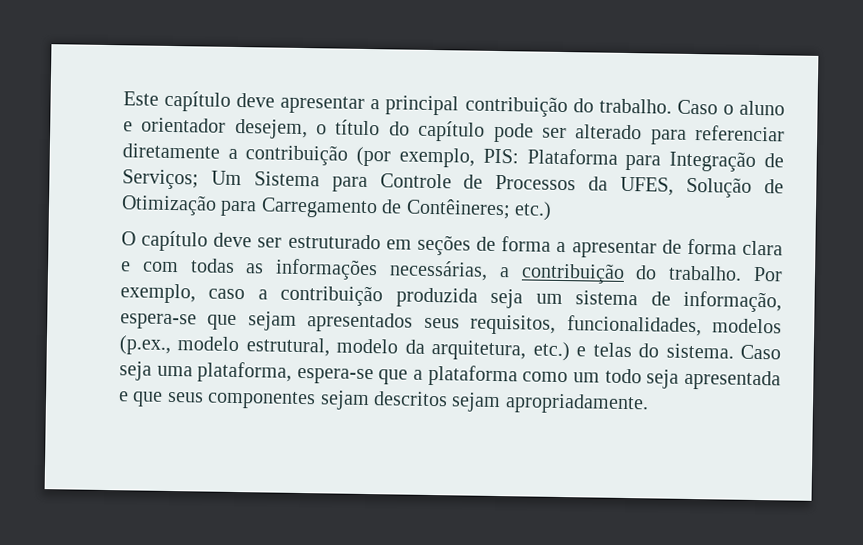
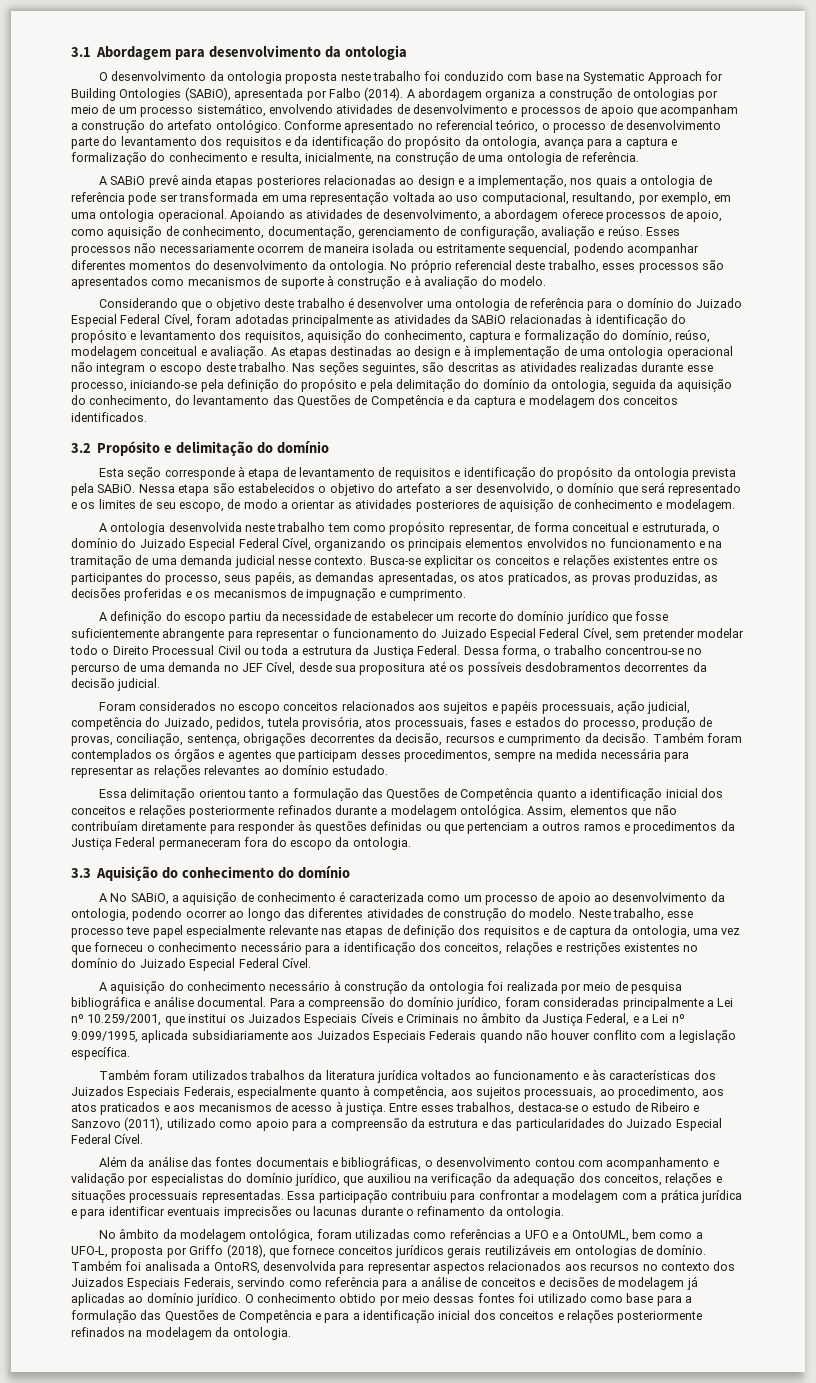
[122,90,786,118] [122,117,786,145] [121,143,784,172] [121,169,785,198] [120,194,552,221] [120,230,783,259] [119,258,783,284] [119,283,782,313] [119,311,782,337] [118,335,782,362] [118,361,781,391] [117,390,649,415] Este capítulo deve apresentar a principal contribuição do trabalho. Caso o aluno e orientador desejem, o título do capítulo pode ser alterado para referenciar diretamente a contribuição (por exemplo, PIS: Plataforma para Integração de Serviços; Um Sistema para Controle de Processos da UFES, Solução de Otimização para Carregamento de Contêineres; etc.) // O capítulo deve ser estruturado em seções de forma a apresentar de forma clara e com todas as informações necessárias, a contribuição do trabalho. Por exemplo, caso a contribuição produzida seja um sistema de informação, espera-se que sejam apresentados seus requisitos, funcionalidades, modelos (p.ex., modelo estrutural, modelo da arquitetura, etc.) e telas do sistema. Caso seja uma plataforma, espera-se que a plataforma como um todo seja apresentada e que seus componentes sejam descritos sejam apropriadamente. -> [71,45,407,60] [98,71,724,84] [71,87,719,101] [71,103,739,117] [71,119,721,133] [71,135,677,149] [71,152,639,165] [98,175,712,188] [71,192,732,205] [71,209,722,222] [71,226,681,239] [71,243,700,256] [71,259,724,273] [71,275,547,289] [98,297,742,311] [71,313,686,327] [71,329,710,343] [71,345,733,359] [71,362,713,375] [71,378,732,392] [71,395,679,408] [71,412,147,422] [71,441,329,456] [98,466,737,480] [71,482,742,496] [71,499,735,512] [98,521,721,535] [71,538,723,551] [70,555,718,568] [71,571,719,585] [71,588,466,601] [98,611,669,624] [71,628,744,641] [70,645,703,658] [71,661,707,675] [71,678,161,691] [98,700,691,714] [71,716,713,730] [71,732,742,746] [71,748,689,762] [71,765,389,778] [98,788,724,801] [71,804,677,818] [71,820,735,834] [71,837,411,850] [71,866,350,881] [98,891,725,905] [71,908,694,921] [71,925,741,938] [71,941,699,955] [71,958,311,971] [98,980,683,994] [71,996,734,1010] [71,1013,685,1026] [71,1030,736,1043] [71,1047,130,1060] [98,1069,716,1083] [71,1085,724,1099] [71,1101,700,1115] [71,1117,722,1131] [71,1134,144,1144] [98,1156,719,1170] [71,1173,722,1186] [71,1189,742,1203] [71,1206,565,1219] [98,1228,703,1242] [71,1244,707,1258] [71,1260,736,1274] [71,1276,698,1290] [71,1293,692,1306] [71,1310,703,1323] [71,1327,291,1340] 3.1 Abordagem para desenvolvimento da ontologia // O desenvolvimento da ontologia proposta neste trabalho foi conduzido com base na Systematic Approach for Building Ontologies (SABiO), apresentada por Falbo (2014). A abordagem organiza a construção de ontologias por meio de um processo sistemático, envolvendo atividades de desenvolvimento e processos de apoio que acompanham a construção do artefato ontológico. Conforme apresentado no referencial teórico, o processo de desenvolvimento parte do levantamento dos requisitos e da identificação do propósito da ontologia, avança para a captura e formalização do conhecimento e resulta, inicialmente, na construção de uma ontologia de referência. // A SABiO prevê ainda etapas posteriores relacionadas ao design e a implementação, nos quais a ontologia de referência pode ser transformada em uma representação voltada ao uso computacional, resultando, por exemplo, em uma ontologia operacional. Apoiando as atividades de desenvolvimento, a abordagem oferece processos de apoio, como aquisição de conhecimento, documentação, gerenciamento de configuração, avaliação e reúso. Esses processos não necessariamente ocorrem de maneira isolada ou estritamente sequencial, podendo acompanhar diferentes momentos do desenvolvimento da ontologia. No próprio referencial deste trabalho, esses processos são apresentados como mecanismos de suporte à construção e à avaliação do modelo. // Considerando que o objetivo deste trabalho é desenvolver uma ontologia de referência para o domínio do Juizado Especial Federal Cível, foram adotadas principalmente as atividades da SABiO relacionadas à identificação do propósito e levantamento dos requisitos, aquisição do conhecimento, captura e formalização do domínio, reúso, modelagem conceitual e avaliação. As etapas destinadas ao design e à implementação de uma ontologia operacional não integram o escopo deste trabalho. Nas seções seguintes, são descritas as atividades realizadas durante esse processo, iniciando-se pela definição do propósito e pela delimitação do domínio da ontologia, seguida da aquisição do conhecimento, do levantamento das Questões de Competência e da captura e modelagem dos conceitos identificados. // 3.2 Propósito e delimitação do domínio // Esta seção corresponde à etapa de levantamento de requisitos e identificação do propósito da ontologia prevista pela SABiO. Nessa etapa são estabelecidos o objetivo do artefato a ser desenvolvido, o domínio que será representado e os limites de seu escopo, de modo a orientar as atividades posteriores de aquisição de conhecimento e modelagem. // A ontologia desenvolvida neste trabalho tem como propósito representar, de forma conceitual e estruturada, o domínio do Juizado Especial Federal Cível, organizando os principais elementos envolvidos no funcionamento e na tramitação de uma demanda judicial nesse contexto. Busca-se explicitar os conceitos e relações existentes entre os participantes do processo, seus papéis, as demandas apresentadas, os atos praticados, as provas produzidas, as decisões proferidas e os mecanismos de impugnação e cumprimento. // A definição do escopo partiu da necessidade de estabelecer um recorte do domínio jurídico que fosse suficientemente abrangente para representar o funcionamento do Juizado Especial Federal Cível, sem pretender modelar todo o Direito Processual Civil ou toda a estrutura da Justiça Federal. Dessa forma, o trabalho concentrou-se no percurso de uma demanda no JEF Cível, desde sua propositura até os possíveis desdobramentos decorrentes da decisão judicial. // Foram considerados no escopo conceitos relacionados aos sujeitos e papéis processuais, ação judicial, competência do Juizado, pedidos, tutela provisória, atos processuais, fases e estados do processo, produção de provas, conciliação, sentença, obrigações decorrentes da decisão, recursos e cumprimento da decisão. Também foram contemplados os órgãos e agentes que participam desses procedimentos, sempre na medida necessária para representar as relações relevantes ao domínio estudado. // Essa delimitação orientou tanto a formulação das Questões de Competência quanto a identificação inicial dos conceitos e relações posteriormente refinados durante a modelagem ontológica. Assim, elementos que não contribuíam diretamente para responder às questões definidas ou que pertenciam a outros ramos e procedimentos da Justiça Federal permaneceram fora do escopo da ontologia. // 3.3 Aquisição do conhecimento do domínio // A No SABiO, a aquisição de conhecimento é caracterizada como um processo de apoio ao desenvolvimento da ontologia, podendo ocorrer ao longo das diferentes atividades de construção do modelo. Neste trabalho, esse processo teve papel especialmente relevante nas etapas de definição dos requisitos e de captura da ontologia, uma vez que forneceu o conhecimento necessário para a identificação dos conceitos, relações e restrições existentes no domínio do Juizado Especial Federal Cível. // A aquisição do conhecimento necessário à construção da ontologia foi realizada por meio de pesquisa bibliográfica e análise documental. Para a compreensão do domínio jurídico, foram consideradas principalmente a Lei nº 10.259/2001, que institui os Juizados Especiais Cíveis e Criminais no âmbito da Justiça Federal, e a Lei nº 9.099/1995, aplicada subsidiariamente aos Juizados Especiais Federais quando não houver conflito com a legislação específica. // Também foram utilizados trabalhos da literatura jurídica voltados ao funcionamento e às características dos Juizados Especiais Federais, especialmente quanto à competência, aos sujeitos processuais, ao procedimento, aos atos praticados e aos mecanismos de acesso à justiça. Entre esses trabalhos, destaca-se o estudo de Ribeiro e Sanzovo (2011), utilizado como apoio para a compreensão da estrutura e das particularidades do Juizado Especial Federal Cível. // Além da análise das fontes documentais e bibliográficas, o desenvolvimento contou com acompanhamento e validação por especialistas do domínio jurídico, que auxiliou na verificação da adequação dos conceitos, relações e situações processuais representadas. Essa participação contribuiu para confrontar a modelagem com a prática jurídica e para identificar eventuais imprecisões ou lacunas durante o refinamento da ontologia. // No âmbito da modelagem ontológica, foram utilizadas como referências a UFO e a OntoUML, bem como a UFO-L, proposta por Griffo (2018), que fornece conceitos jurídicos gerais reutilizáveis em ontologias de domínio. Também foi analisada a OntoRS, desenvolvida para representar aspectos relacionados aos recursos no contexto dos Juizados Especiais Federais, servindo como referência para a análise de conceitos e decisões de modelagem já aplicadas ao domínio jurídico. O conhecimento obtido por meio dessas fontes foi utilizado como base para a formulação das Questões de Competência e para a identificação inicial dos conceitos e relações posteriormente refinados na modelagem da ontologia.

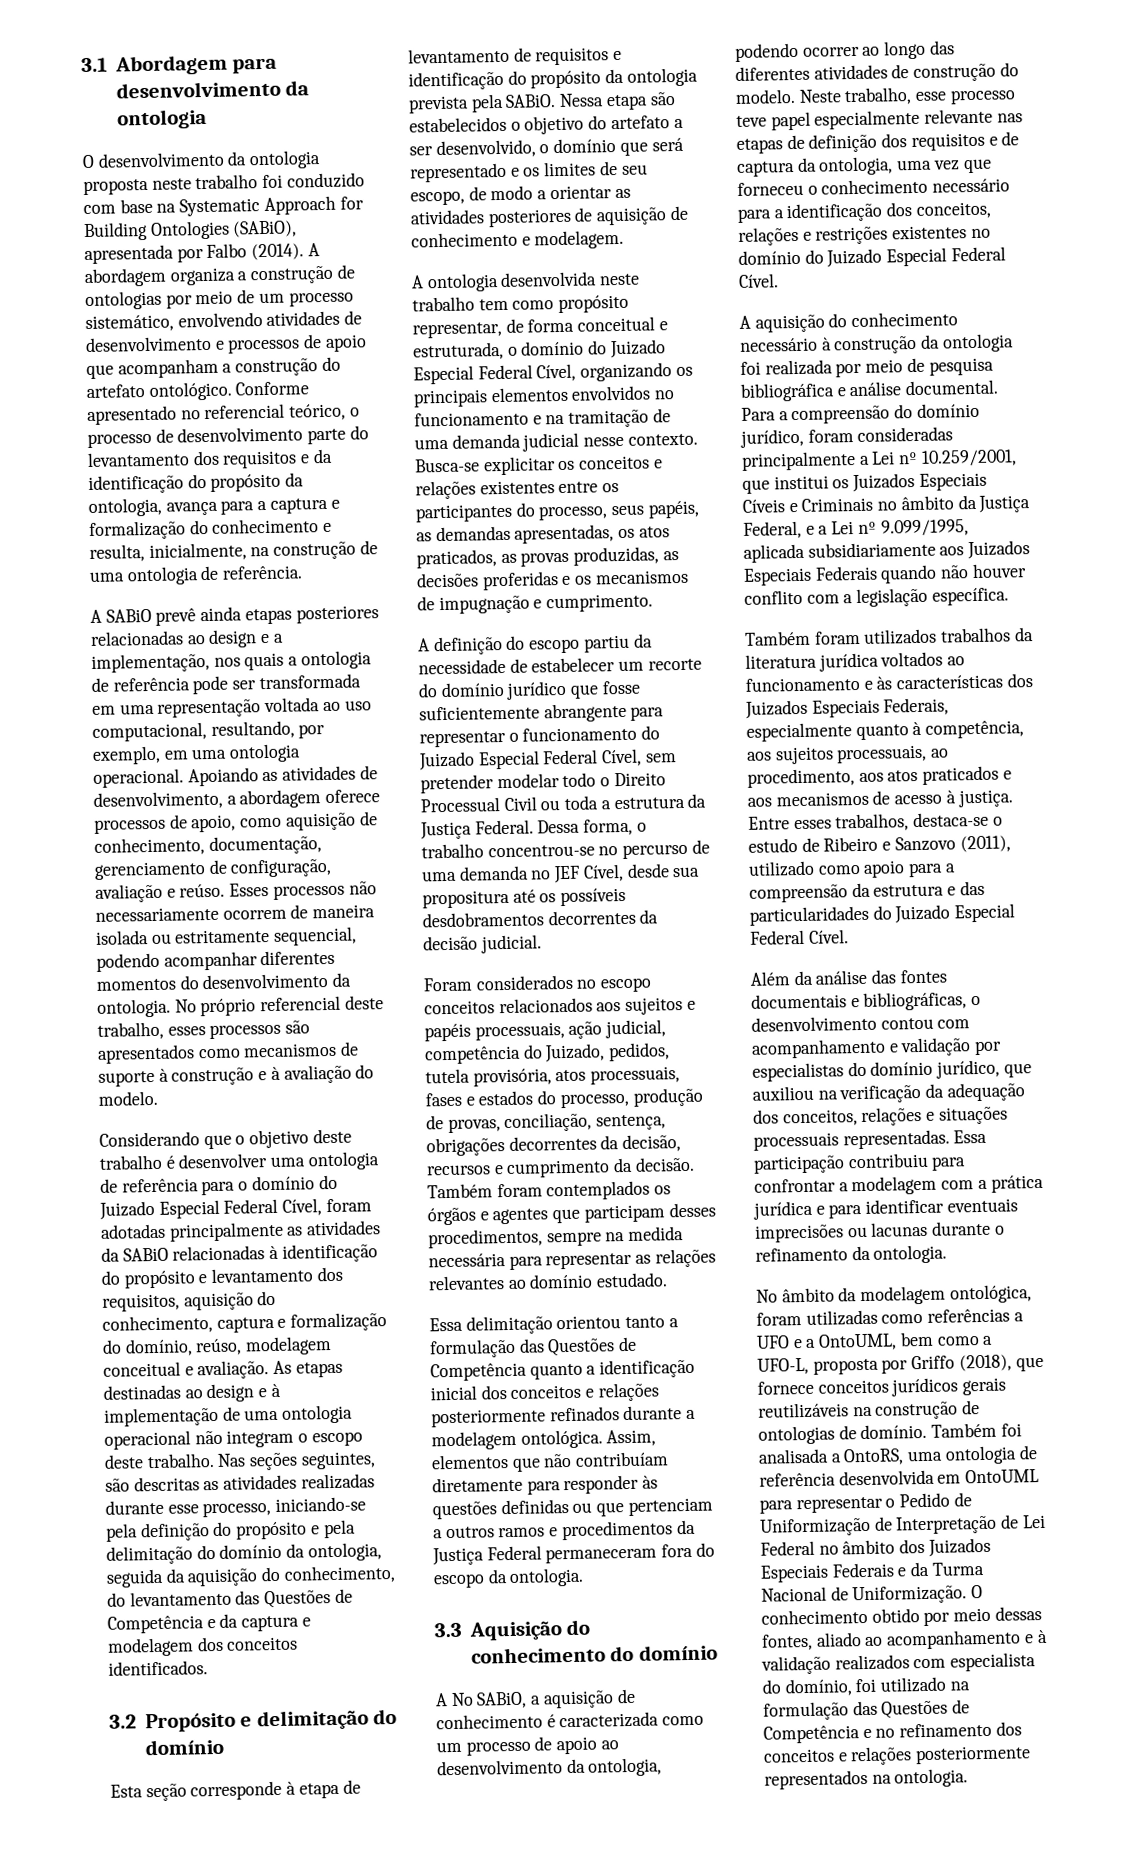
[554,1248,572,1255] em -> [852,1400,981,1420] na construção de
[262,1261,736,1274] [71,1276,698,1290] [71,1293,242,1306] desenvolvida para representar aspectos relacionados aos recursos no contexto dos Juizados Especiais Federais, servindo como referência para a análise de conceitos e decisões de modelagem já aplicadas ao domínio jurídico. -> [907,1445,1038,1465] [759,1469,1040,1487] [759,1492,972,1514] [760,1514,1046,1537] [760,1537,991,1557] [760,1561,984,1583] [761,1585,968,1605] uma ontologia de referência desenvolvida em OntoUML para representar o Pedido de Uniformização de Interpretação de Lei Federal no âmbito dos Juizados Especiais Federais e da Turma Nacional de Uniformização.
[477,1293,692,1306] fontes foi utilizado como base para a -> [761,1629,1048,1651] [761,1652,1037,1675] [762,1676,970,1697] fontes, aliado ao acompanhamento e à validação realizados com especialista do domínio, foi utilizado na
[324,1310,703,1323] [71,1327,230,1340] para a identificação inicial dos conceitos e relações posteriormente refinados na modelagem da -> [875,1721,1022,1738] [763,1745,1032,1766] [764,1769,892,1790] no refinamento dos conceitos e relações posteriormente representados na

